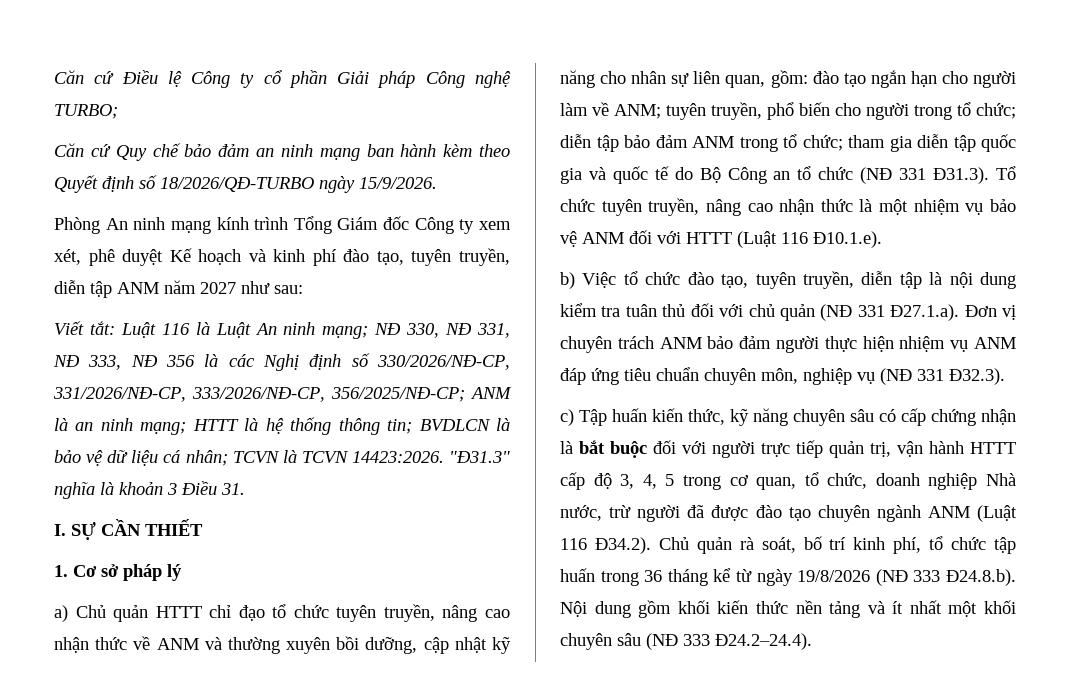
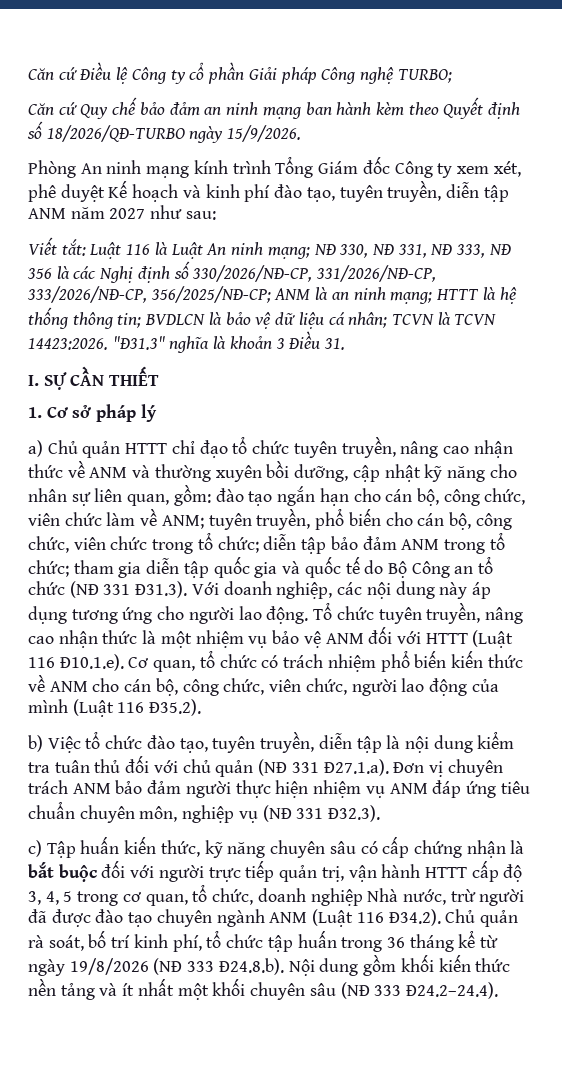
[973,71,1016,88] người -> [385,488,526,506] [28,512,102,526] cán bộ, công chức, viên chức
[866,103,909,120] người -> [417,512,512,530] [28,536,148,553] cán bộ, công chức, viên chức
(990, 175) none -> [191,581,491,599] [28,606,309,624] Với doanh nghiệp, các nội dung này áp dụng tương ứng cho người lao động.
(882, 239) none -> [128,650,523,672] [28,674,499,696] [28,699,202,717] Cơ quan, tổ chức có trách nhiệm phổ biến kiến thức về ANM cho cán bộ, công chức, viên chức, người lao động của mình (Luật 116 Đ35.2).

